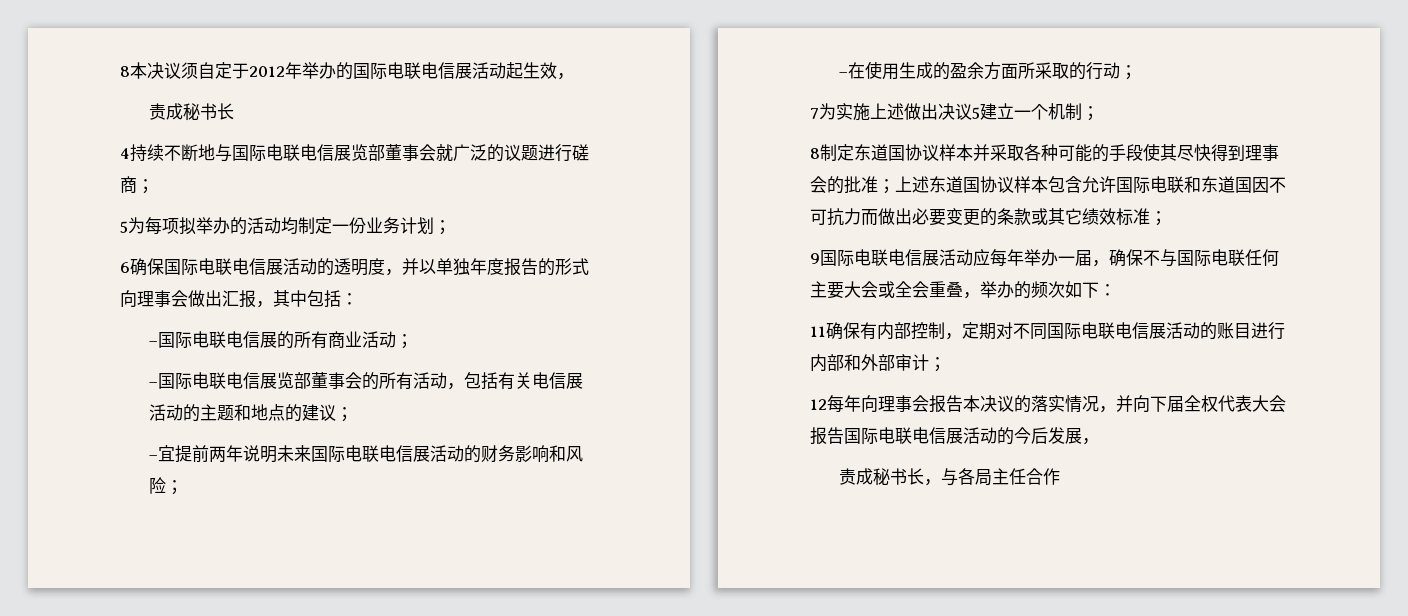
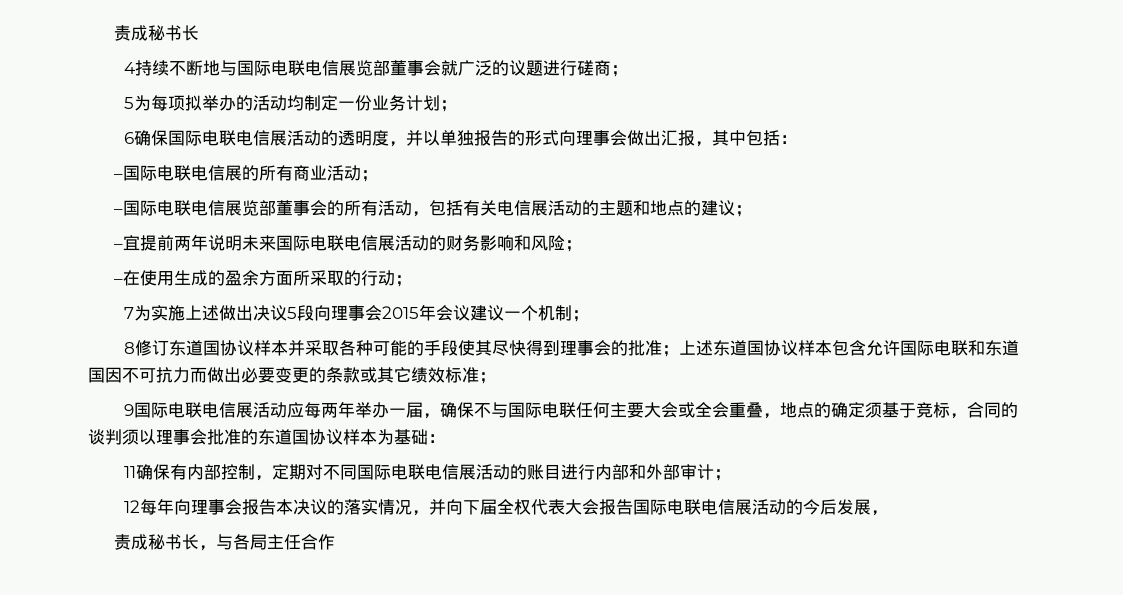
[120,62,574,80] 8本决议须自定于2012年举办的国际电联电信展活动起生效， // -> (114, 33) none
[470,258,504,275] 年度 -> (475, 138) none
[980,103,1014,120] 建立 -> [297,304,505,321] 段向理事会2015年会议建议
[820,144,854,161] 制定 -> [135,340,170,356] 修订
(1007, 257) none -> [321,403,339,418] 两
[980,281,1099,299] 举办的频次如下 -> [780,402,1019,419] [88,429,428,445] 地点的确定须基于竞标，合同的谈判须以理事会批准的东道国协议样本为基础

